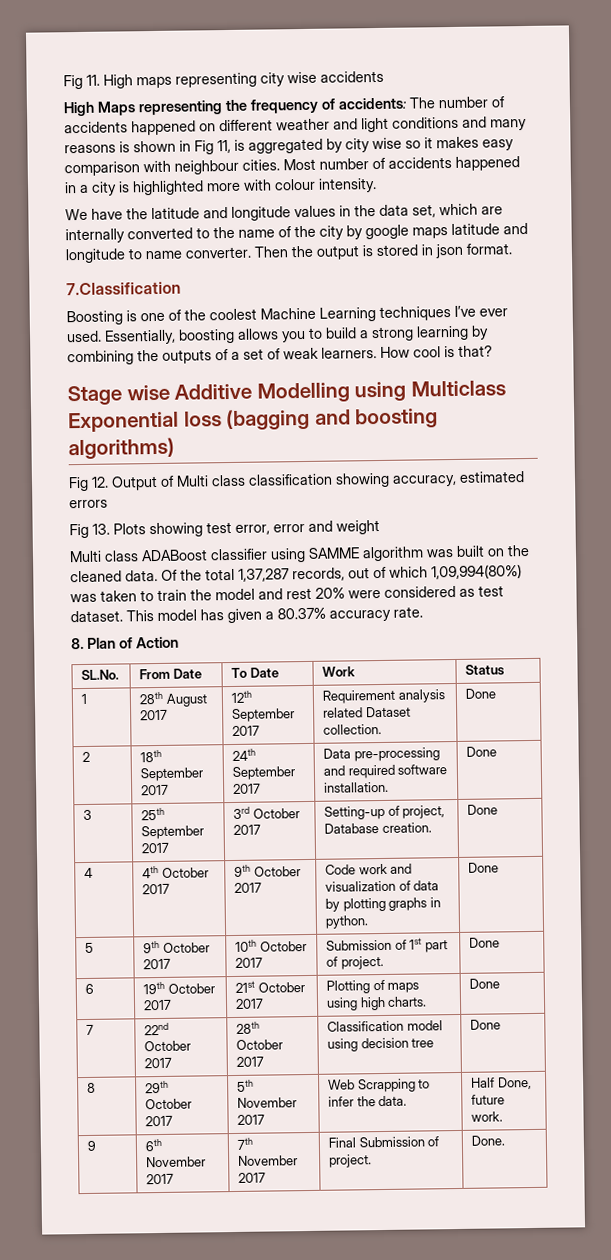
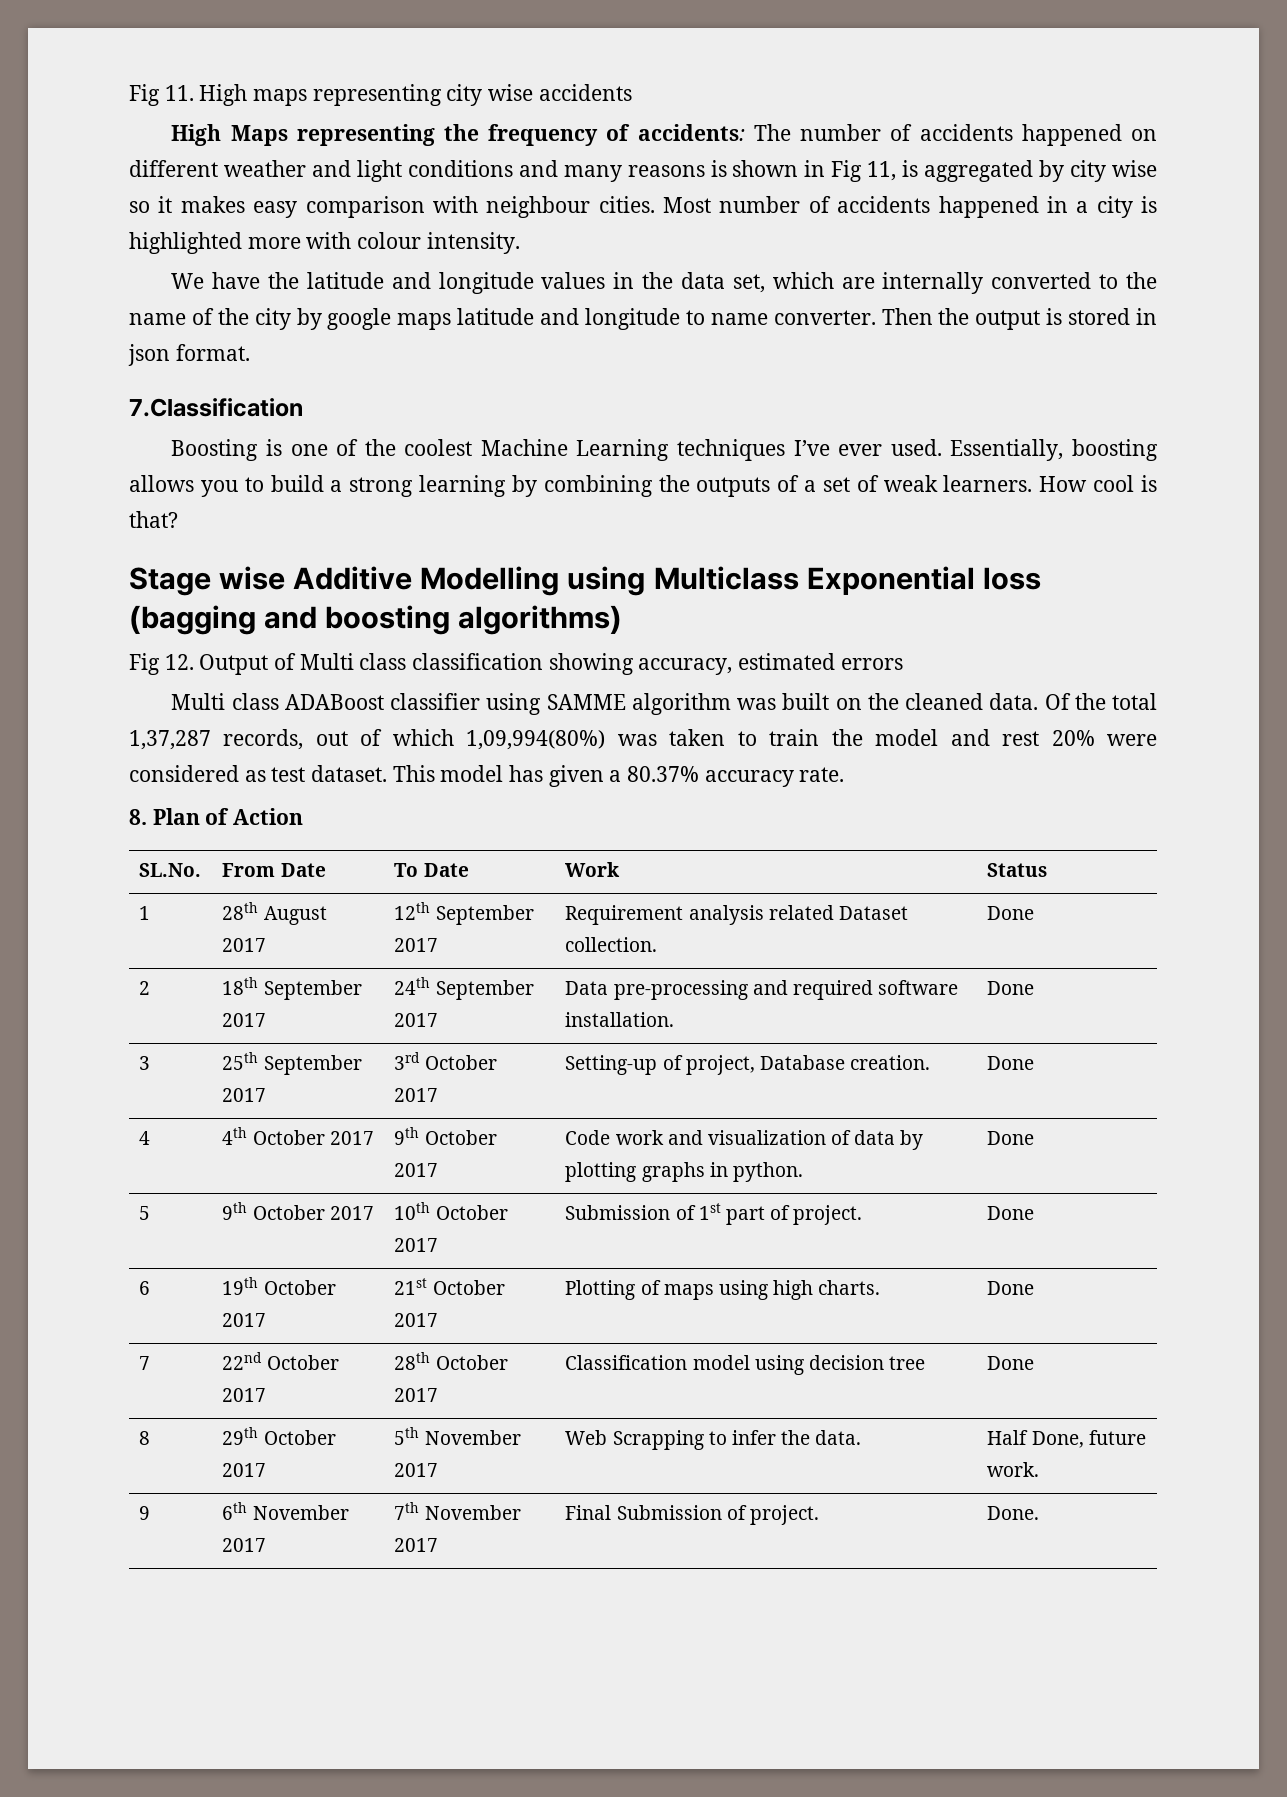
[69,519,380,539] // Fig 13. Plots showing test error, error and weight -> (903, 664) none

